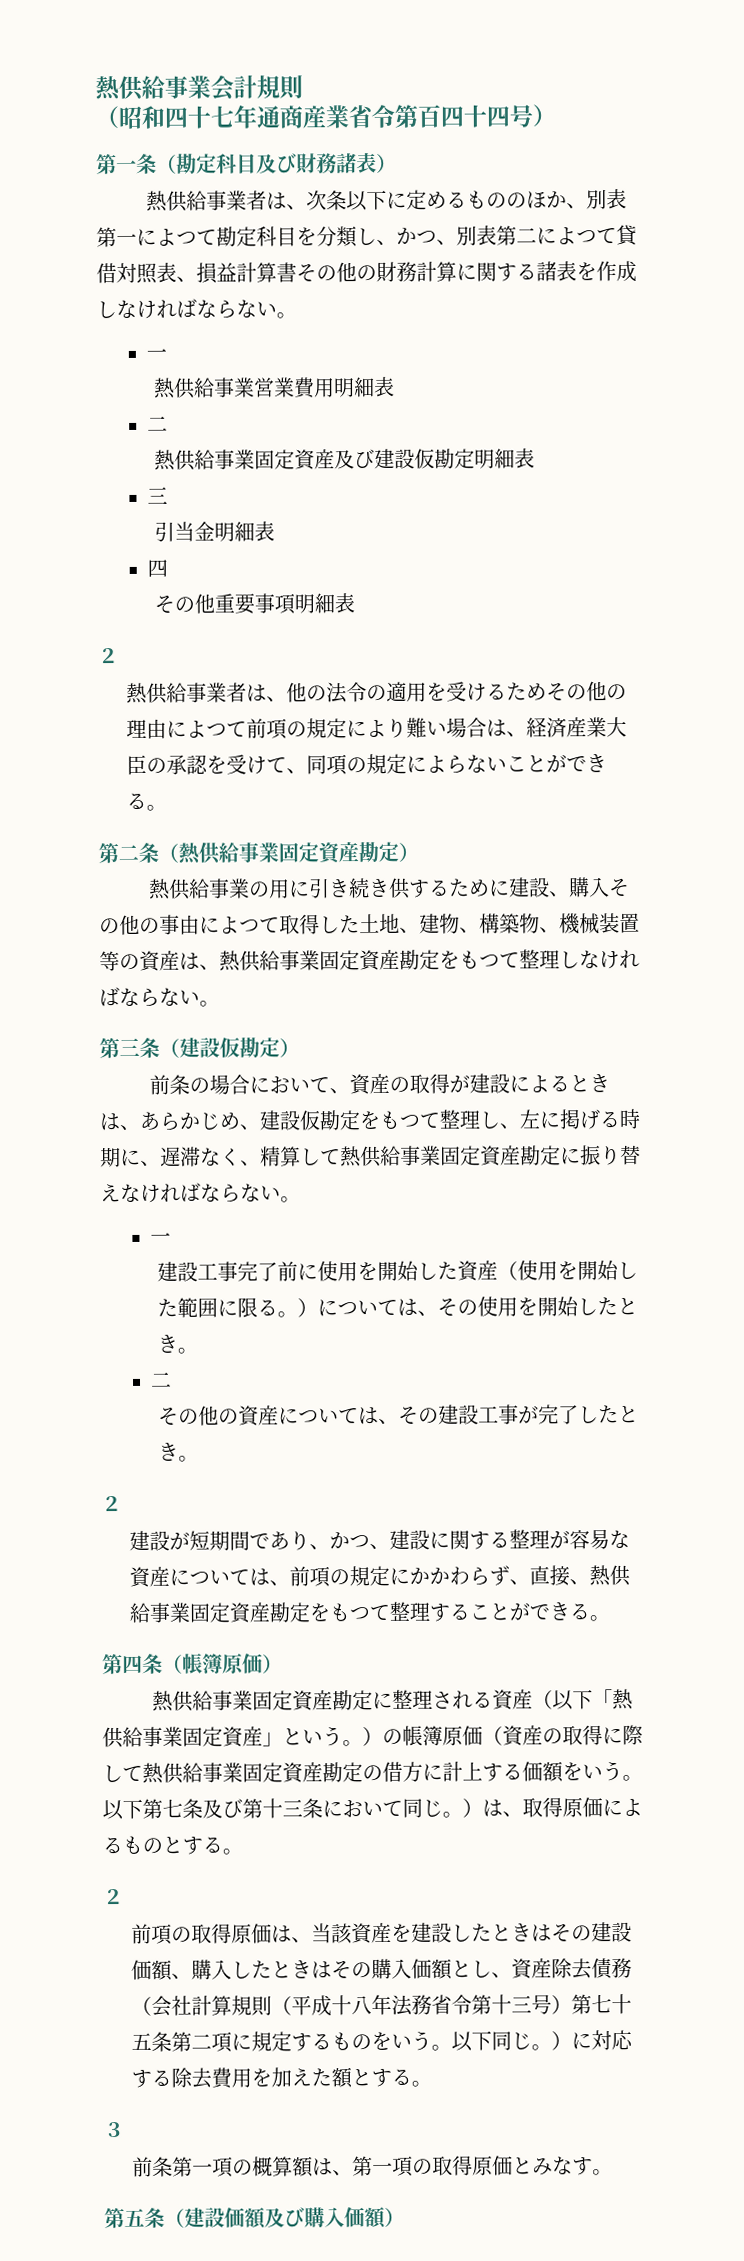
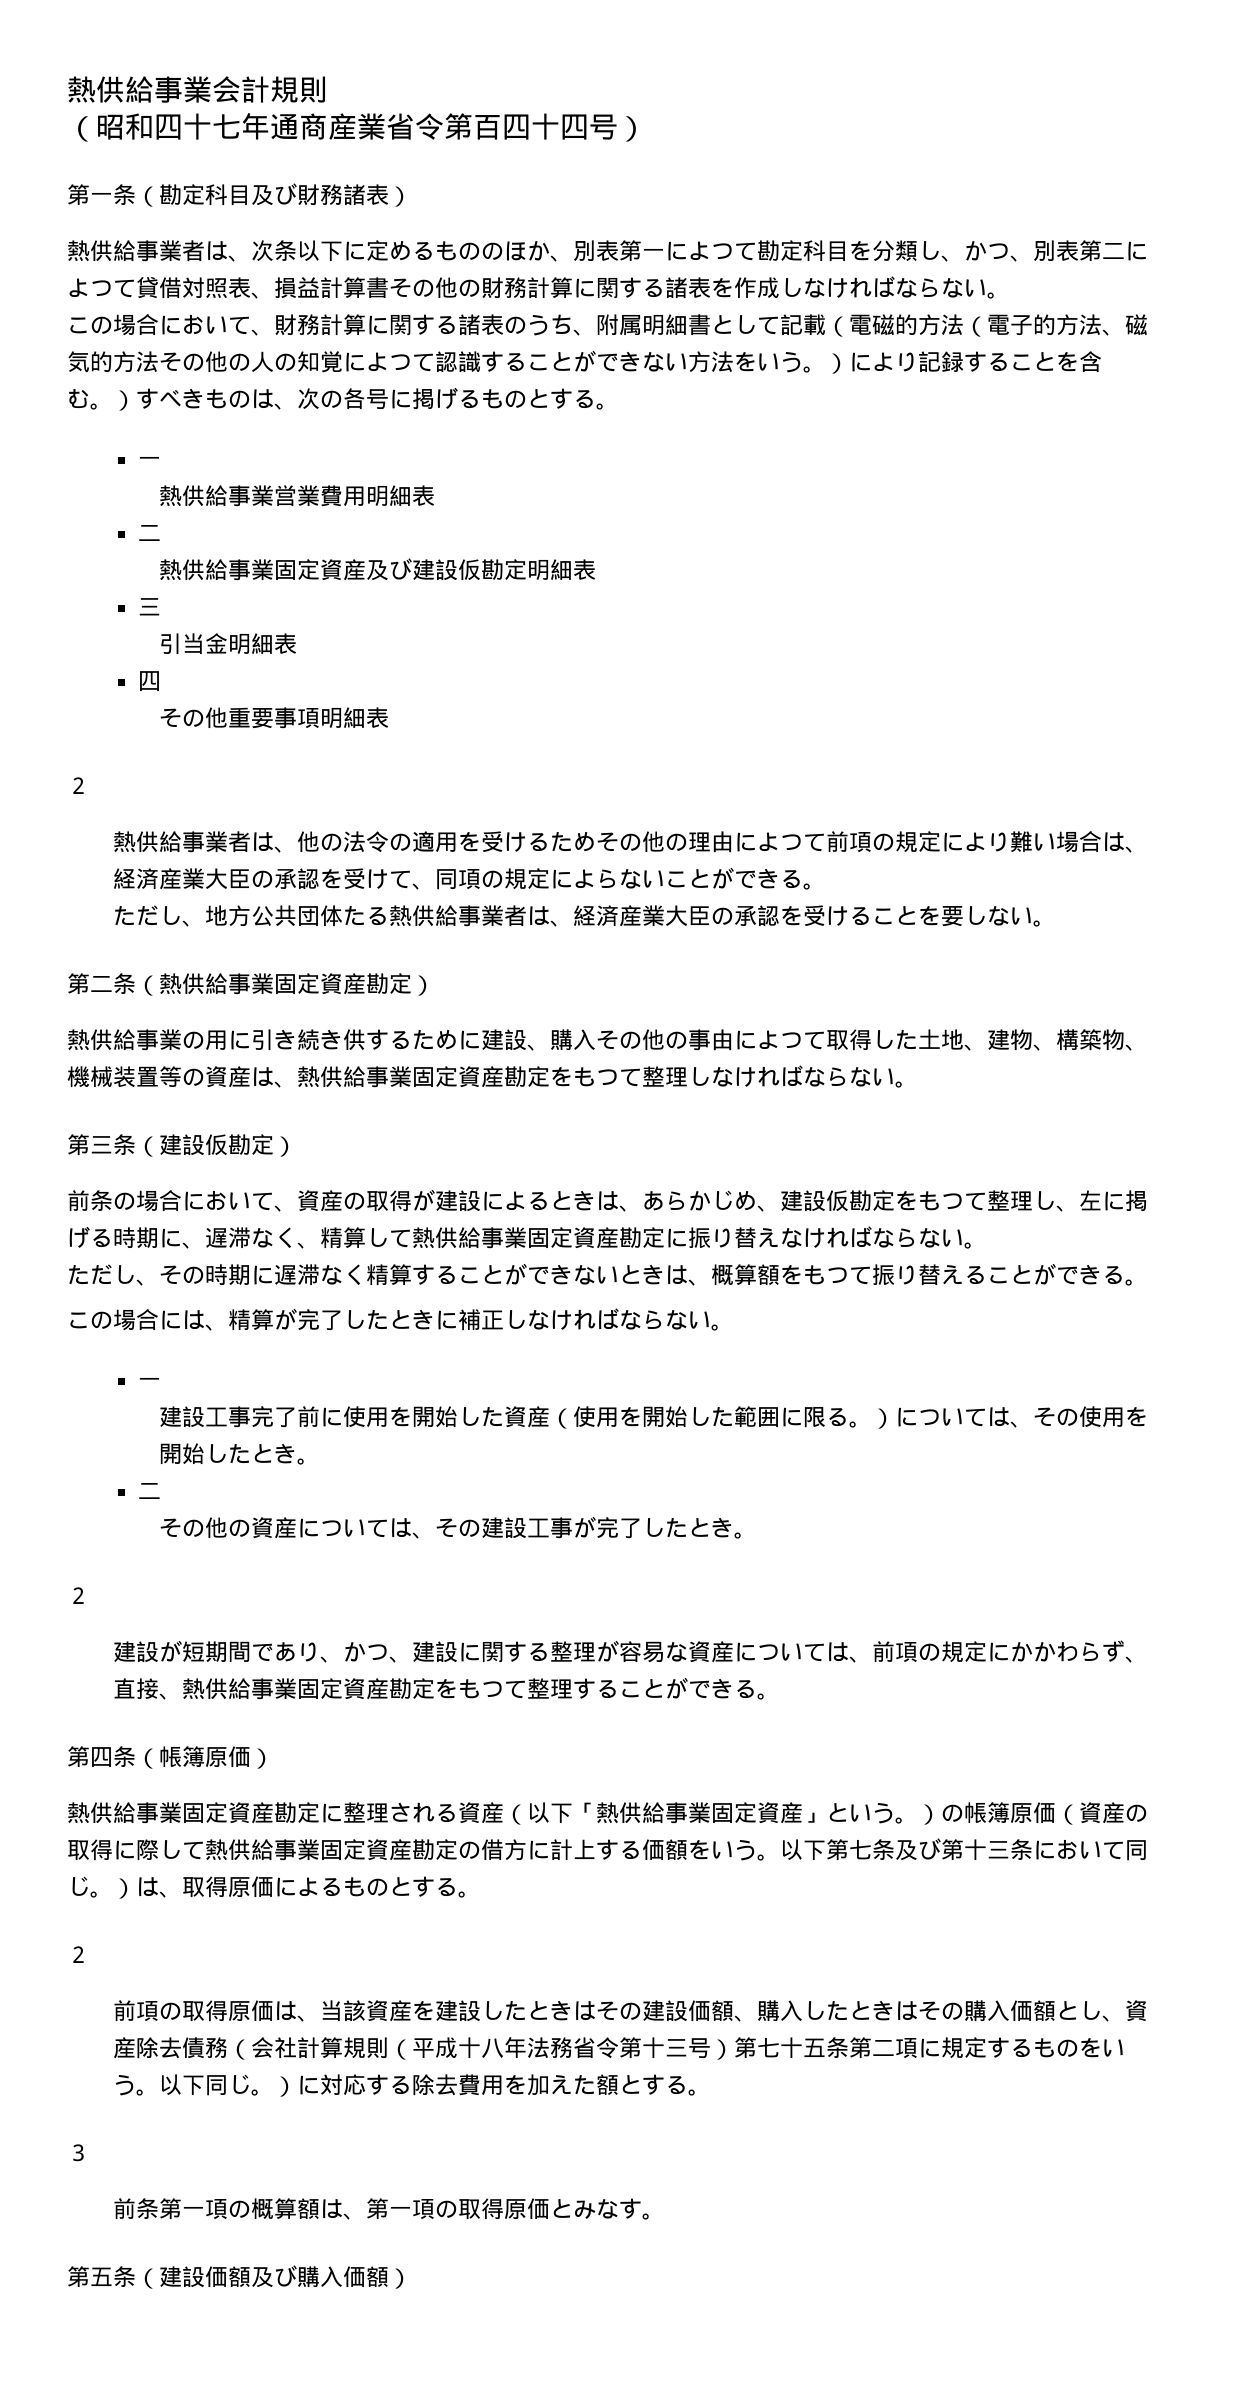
(297, 315) none -> [67,314,1148,337] [67,350,1102,374] [67,387,619,411] // この場合において、財務計算に関する諸表のうち、附属明細書として記載（電磁的方法（電子的方法、磁気的方法その他の人の知覚によつて認識することができない方法をいう。）により記録することを含む。）すべきものは、次の各号に掲げるものとする。
(168, 807) none -> [112,905,1056,927] // ただし、地方公共団体たる熱供給事業者は、経済産業大臣の承認を受けることを要しない。
(301, 1199) none -> [67,1263,1148,1286] [67,1308,734,1331] // ただし、その時期に遅滞なく精算することができないときは、概算額をもつて振り替えることができる。 // この場合には、精算が完了したときに補正しなければならない。

